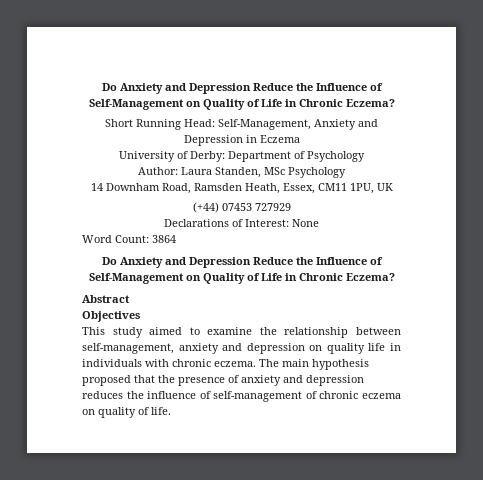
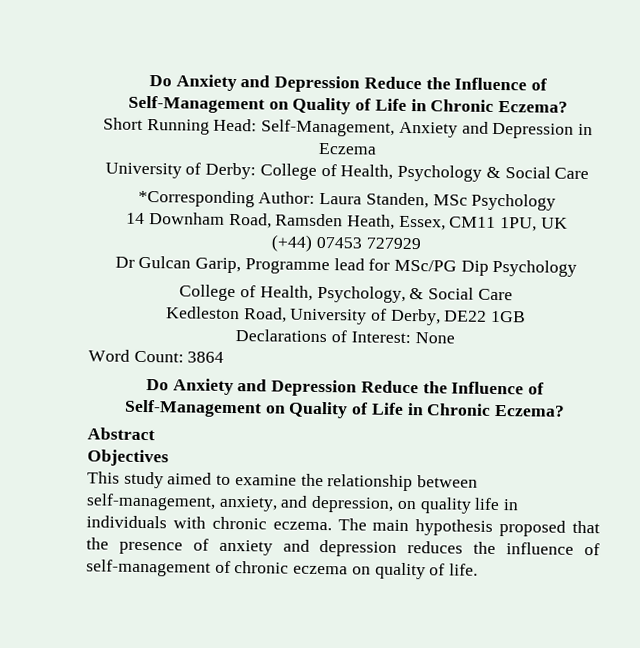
[228,151,365,162] Department of Psychology // -> [259,163,590,182] [137,189,255,208] College of Health, Psychology & Social Care // *Corresponding
(291, 207) none -> [114,255,578,277] [179,284,513,303] [165,306,527,326] // Dr Gulcan Garip, Programme lead for MSc/PG Dip Psychology // College of Health, Psychology, & Social Care // Kedleston Road, University of Derby, DE22 1GB
[178,343,305,354] anxiety and depression -> [218,495,395,513] anxiety, and depression,

